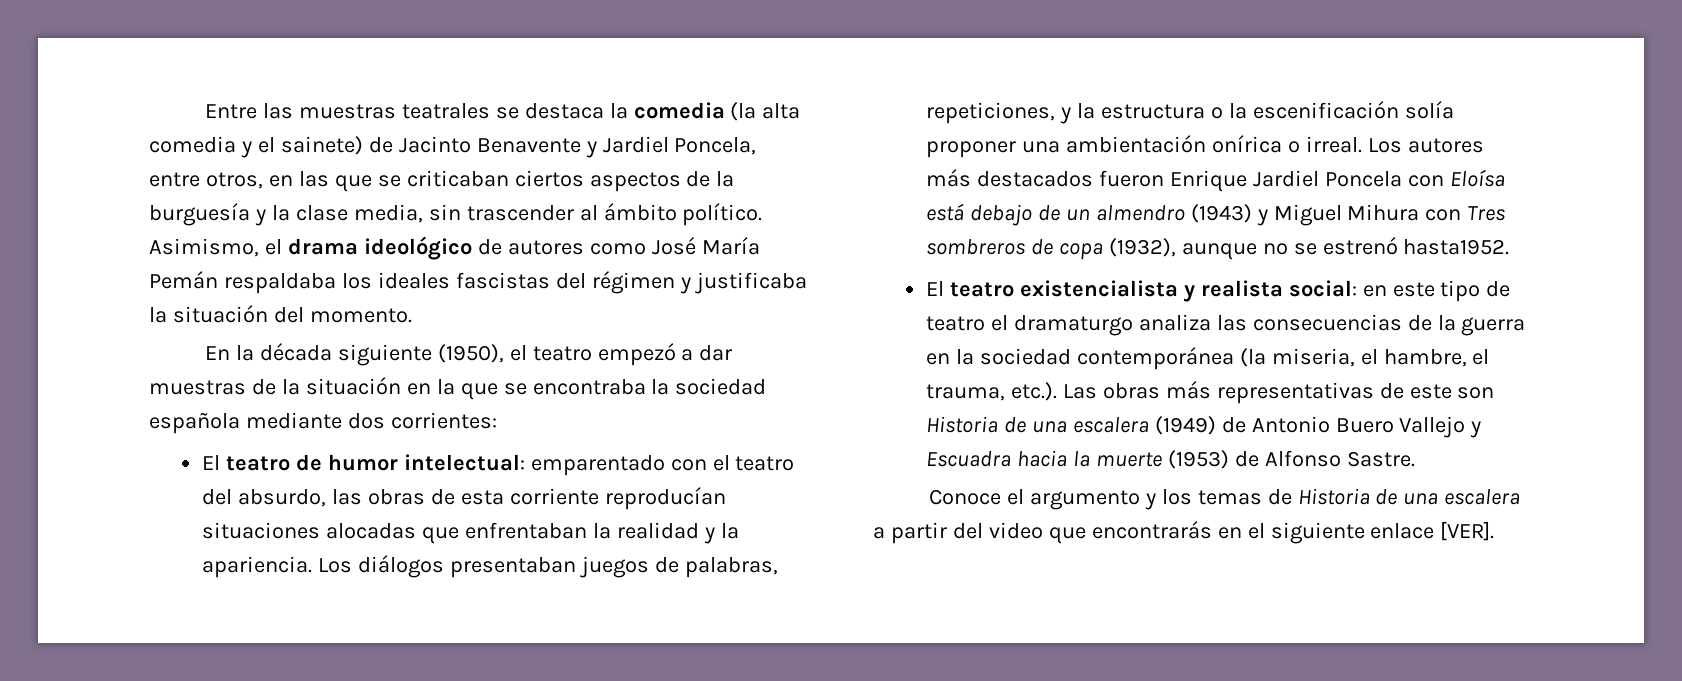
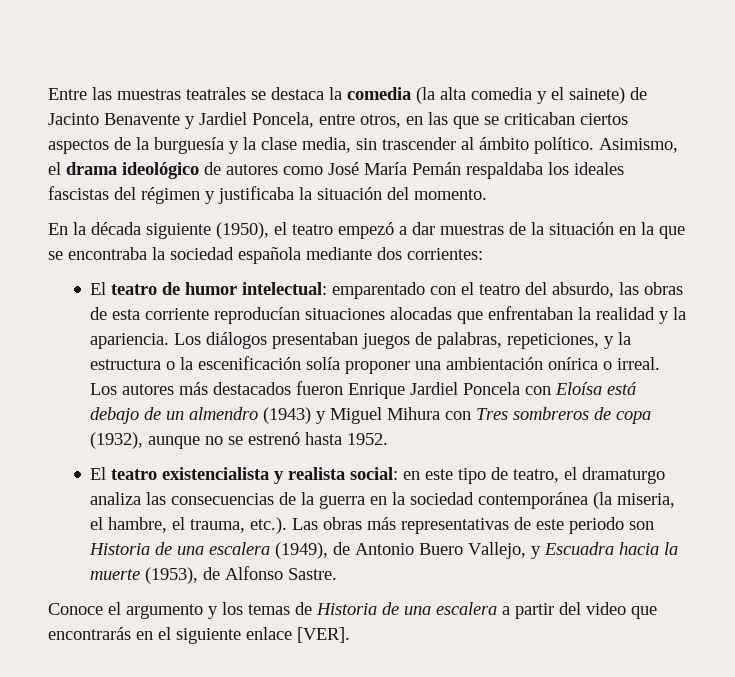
[1403,239,1510,255] hasta1952. -> [305,432,389,445] hasta 1952.
[925,316,985,331] teatro -> [513,469,560,483] teatro,
(1452, 391) none -> [569,517,625,534] periodo
[1154,416,1216,435] (1949) -> [275,542,329,559] (1949),
[1399,416,1466,438] Vallejo -> [468,542,527,559] Vallejo,
[1167,450,1229,469] (1953) -> [145,567,199,584] (1953),

